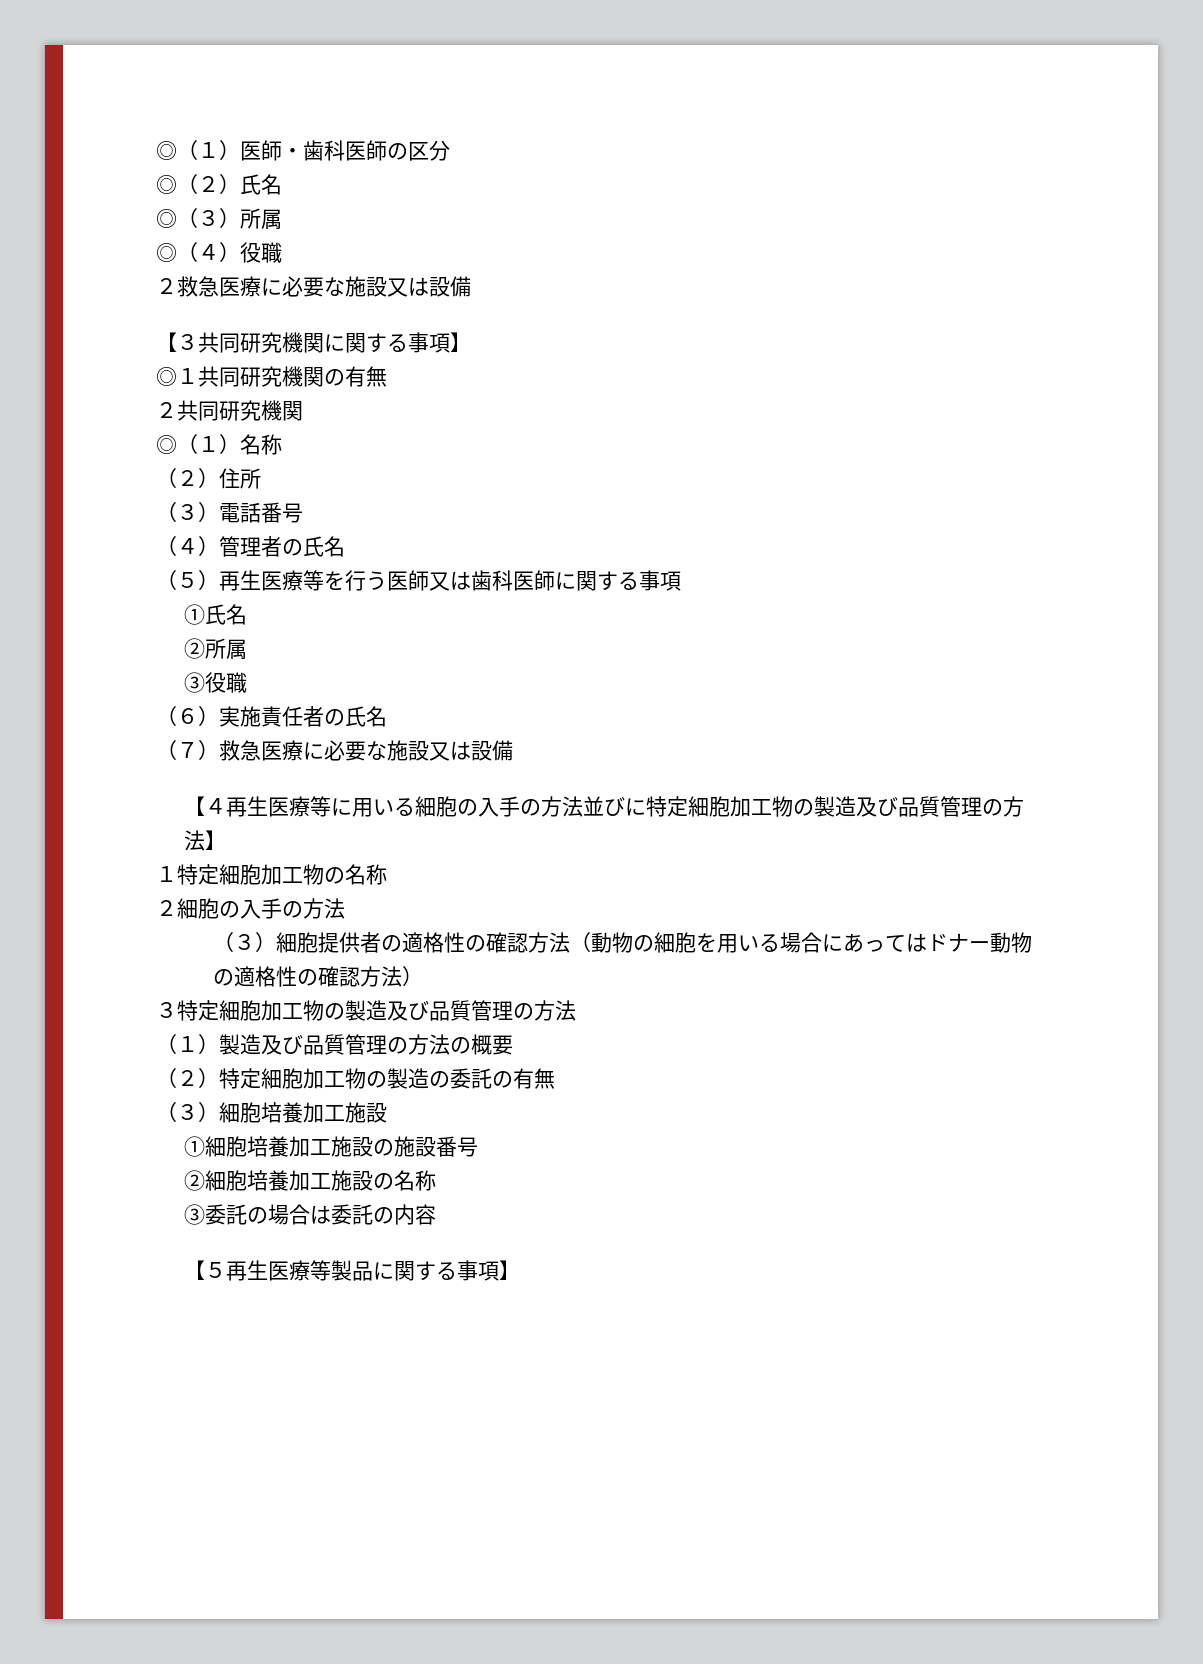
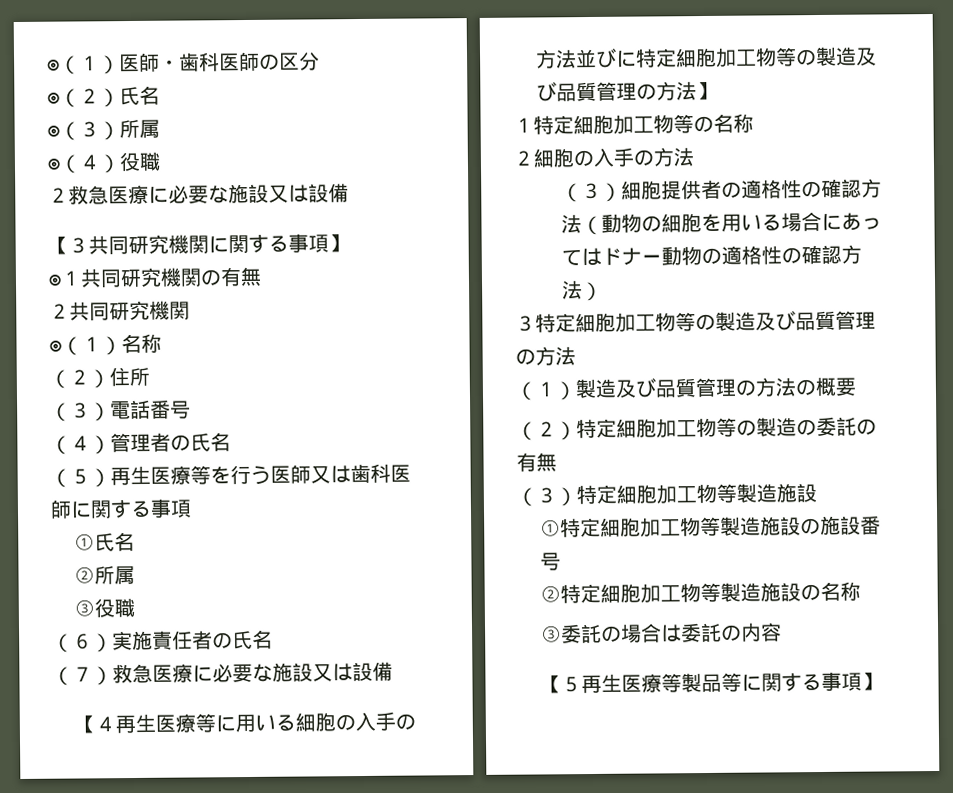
(794, 806) none -> [775,47,798,67] 等
(324, 874) none -> [673,114,694,134] 等
(324, 1010) none -> [675,312,696,332] 等
(366, 1078) none -> [716,417,737,437] 等
[219,1102,387,1123] [184,1136,332,1157] 細胞培養加工施設 // ①細胞培養加工 -> [576,483,817,505] [540,516,762,538] 特定細胞加工物等製造施設 // ①特定細胞加工物等製造
[205,1170,332,1191] 細胞培養加工 -> [560,582,762,604] 特定細胞加工物等製造
(374, 1271) none -> [721,672,743,692] 等

